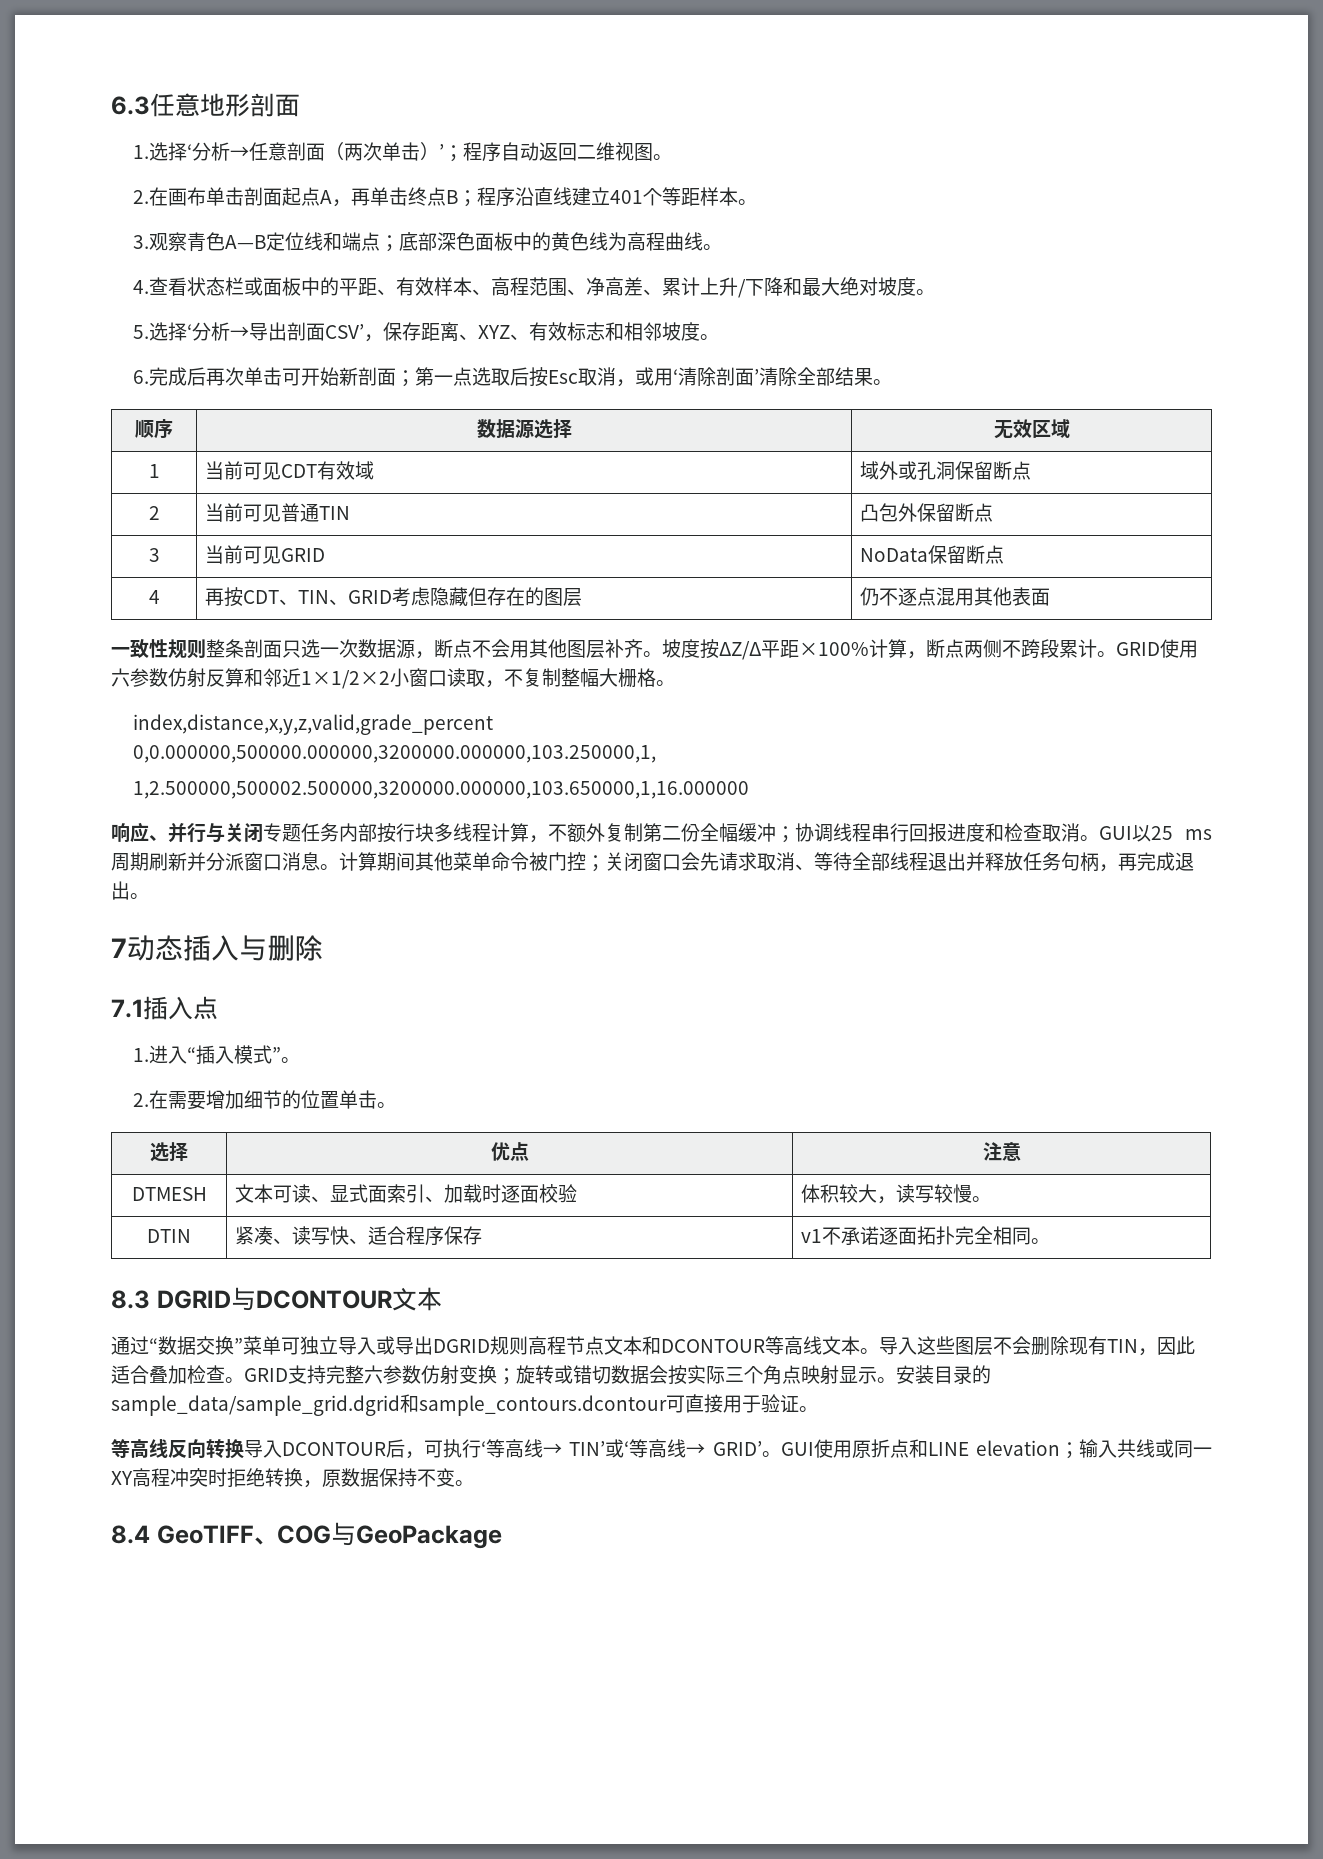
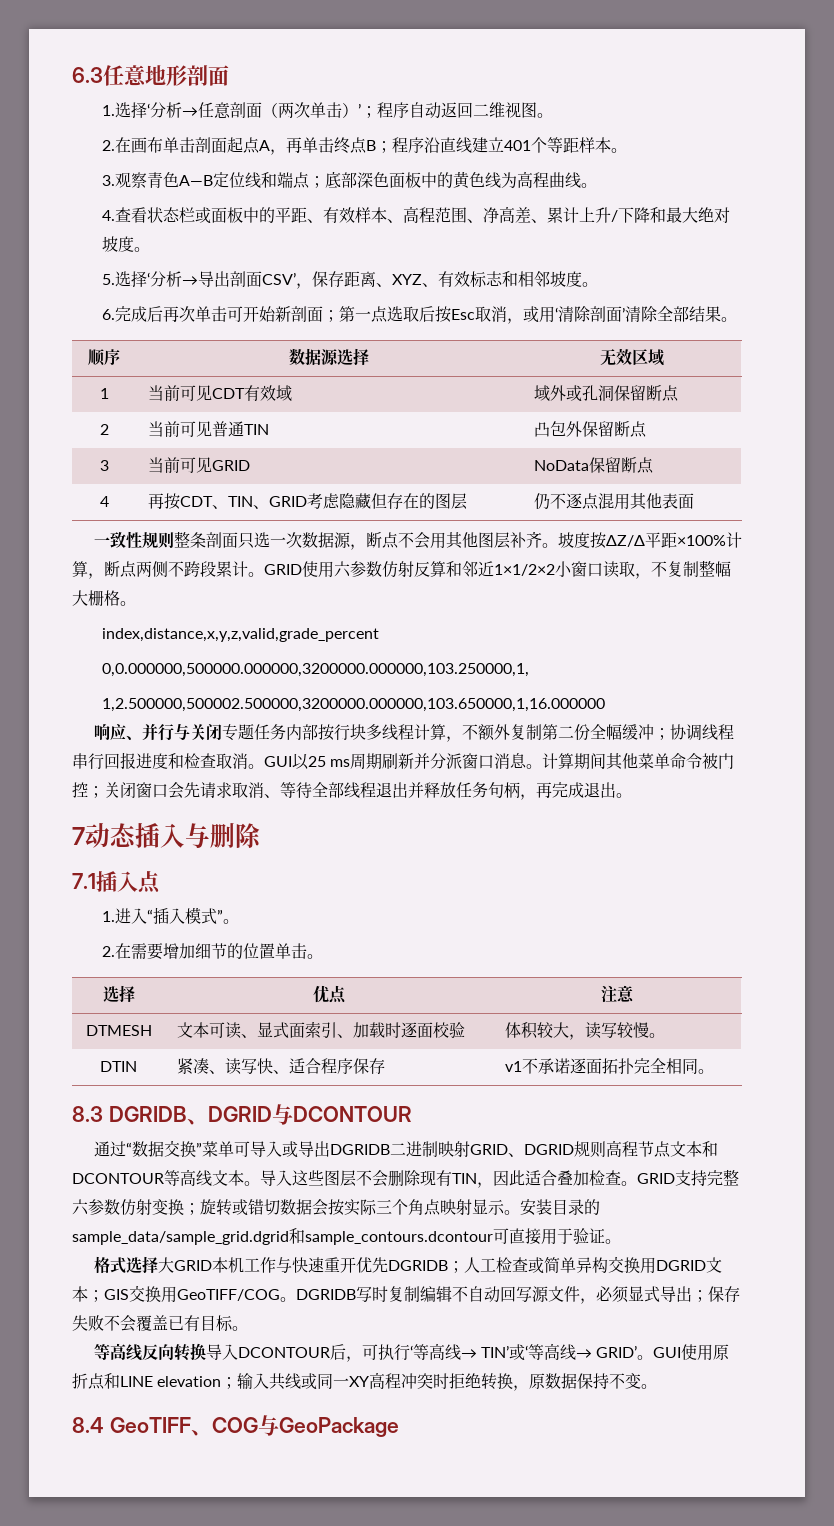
(150, 1299) none -> [108,1106,208,1125] DGRIDB、
[391,1287,442,1311] 文本 -> (412, 1114) none
[300,1336,338,1355] 独立 -> (250, 1149) none
(433, 1345) none -> [329,1141,524,1157] DGRIDB二进制映射GRID、
(818, 1409) none -> [93,1256,722,1274] [72,1285,740,1304] [72,1315,248,1332] // 格式选择大GRID本机工作与快速重开优先DGRIDB；人工检查或简单异构交换用DGRID文本；GIS交换用GeoTIFF/COG。DGRIDB写时复制编辑不自动回写源文件，必须显式导出；保存失败不会覆盖已有目标。

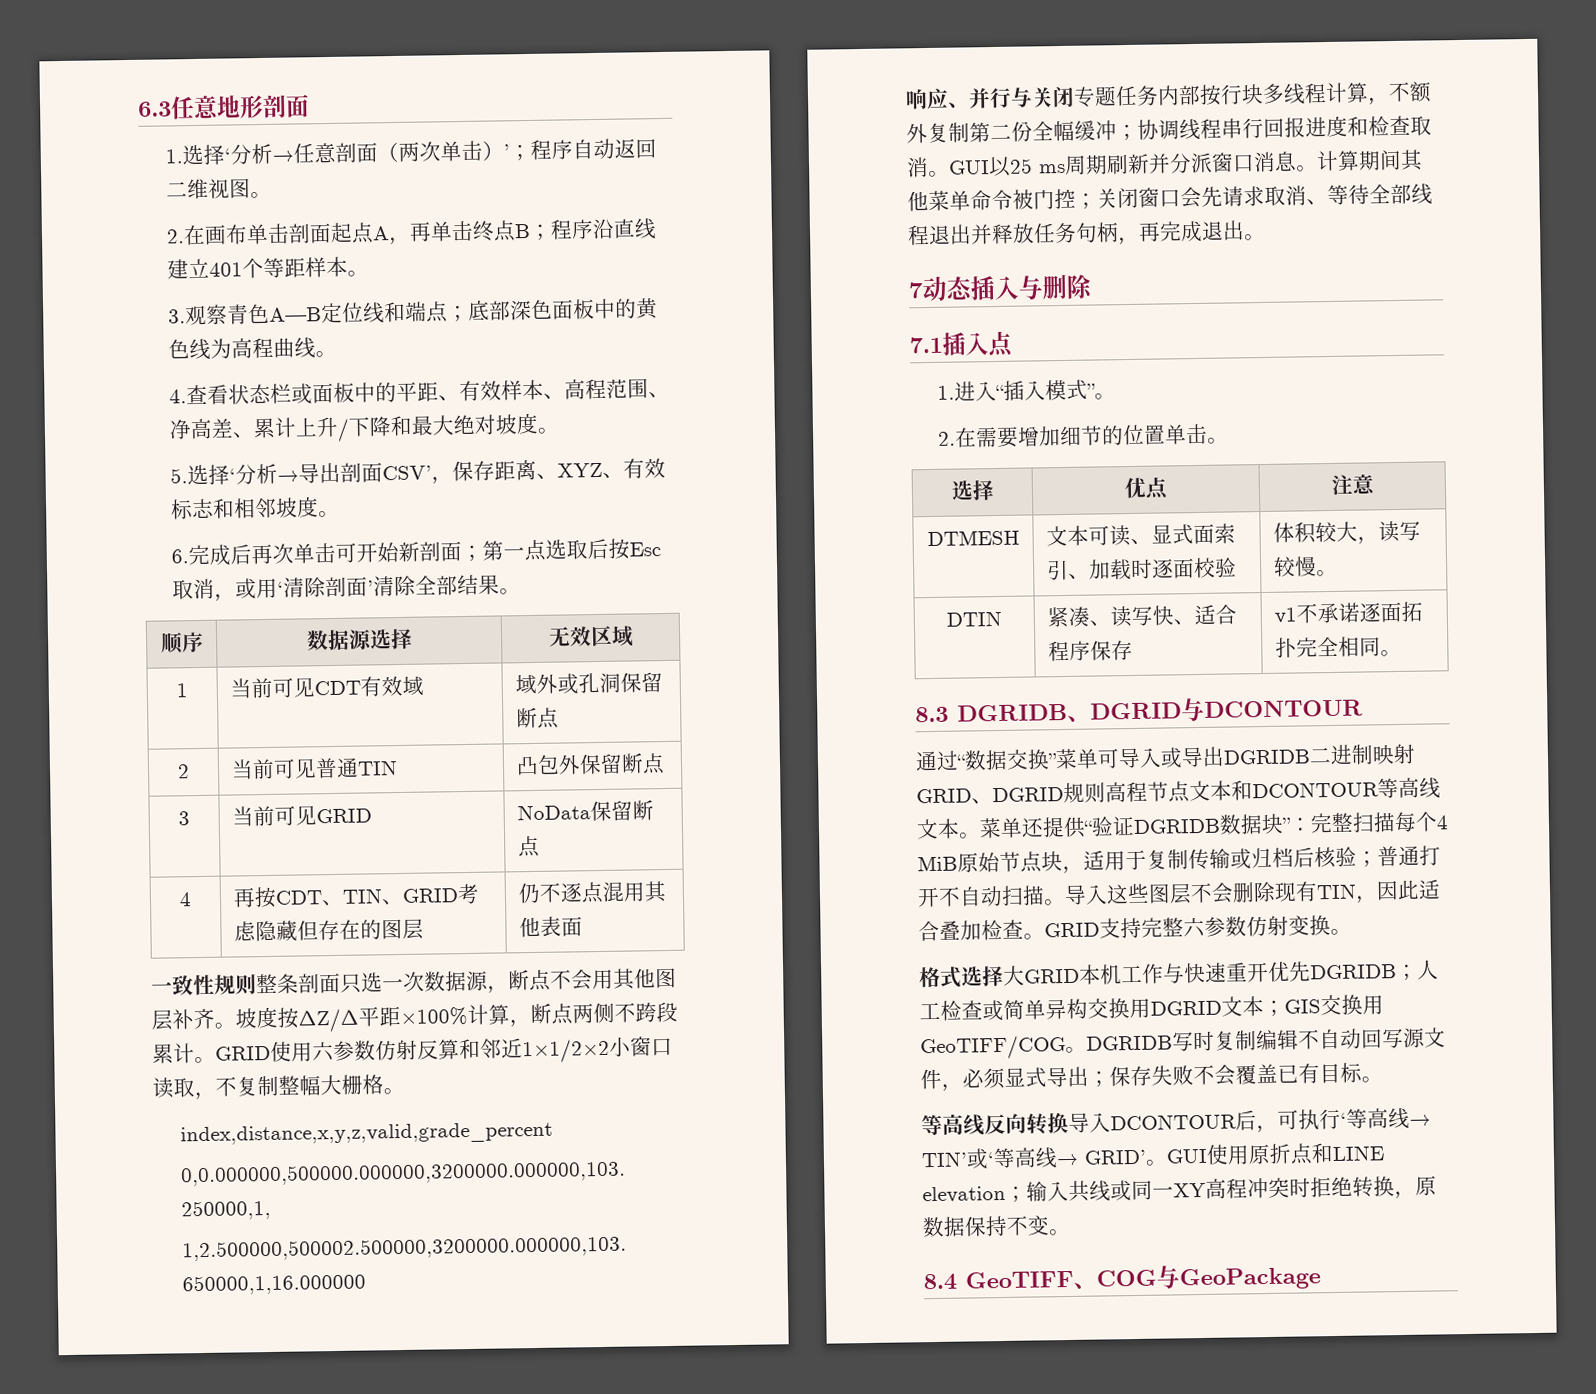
(260, 1183) none -> [979,811,1449,839] [917,845,1441,875] [917,885,1066,908] 菜单还提供“验证DGRIDB数据块”：完整扫描每个4 MiB原始节点块，适用于复制传输或归档后核验；普通打开不自动扫描。
[184,1199,600,1216] [72,1228,605,1245] ；旋转或错切数据会按实际三个角点映射显示。安装目录的sample_data/sample_grid.dgrid和sample_contours.dcontour可直接用于验证 -> (1331, 925) none

